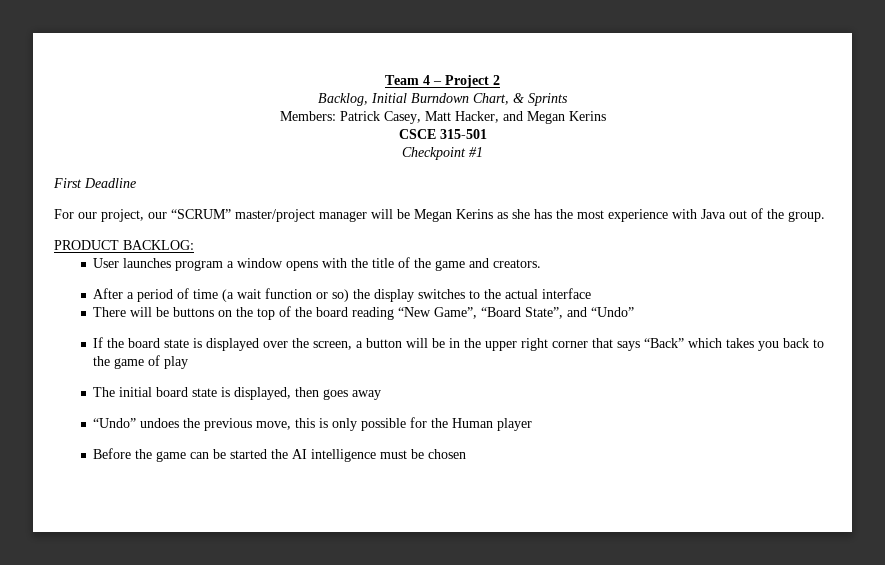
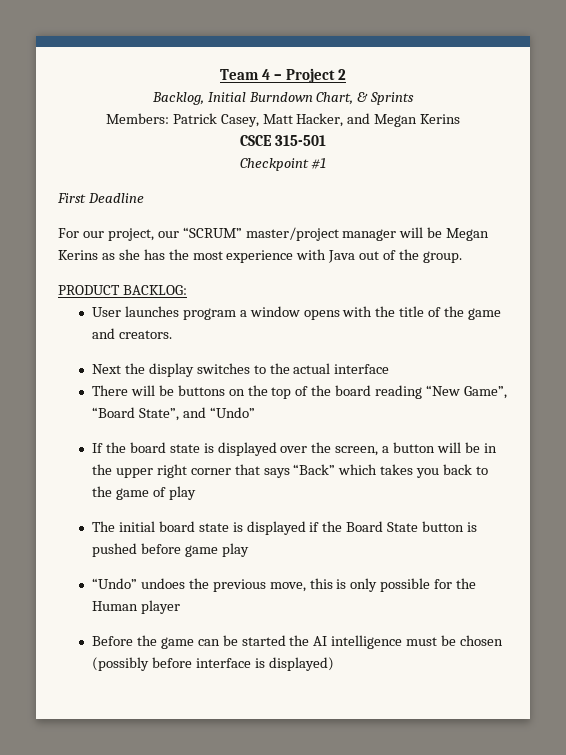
[93,288,350,302] After a period of time (a wait function or so) -> [91,364,121,374] Next
[234,387,382,400] displayed, then goes away -> [246,521,478,535] [91,543,249,557] displayed if the Board State button is pushed before game play
(467, 454) none -> [91,657,334,671] (possibly before interface is displayed)

